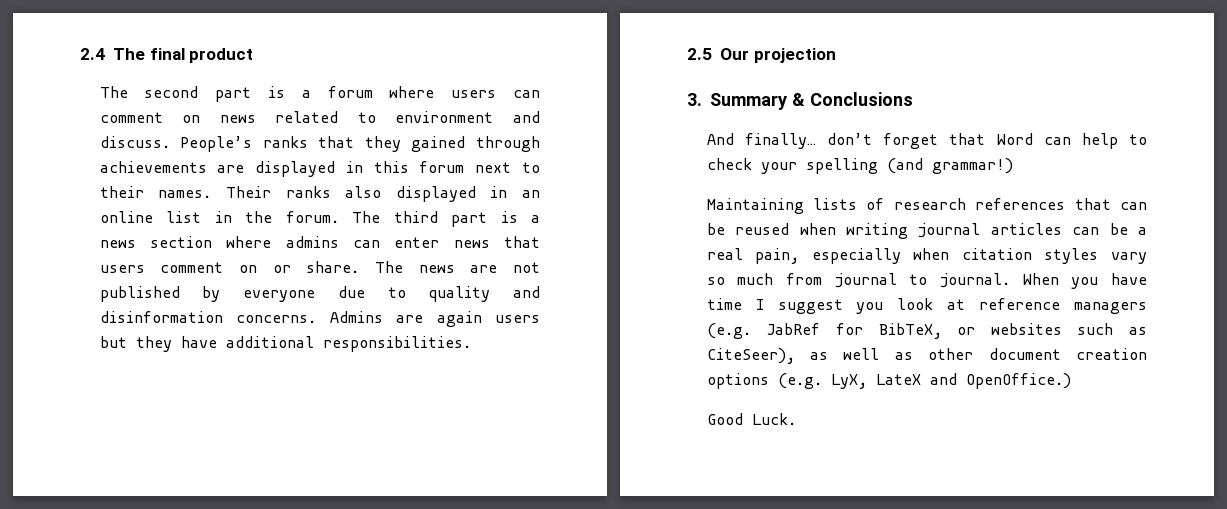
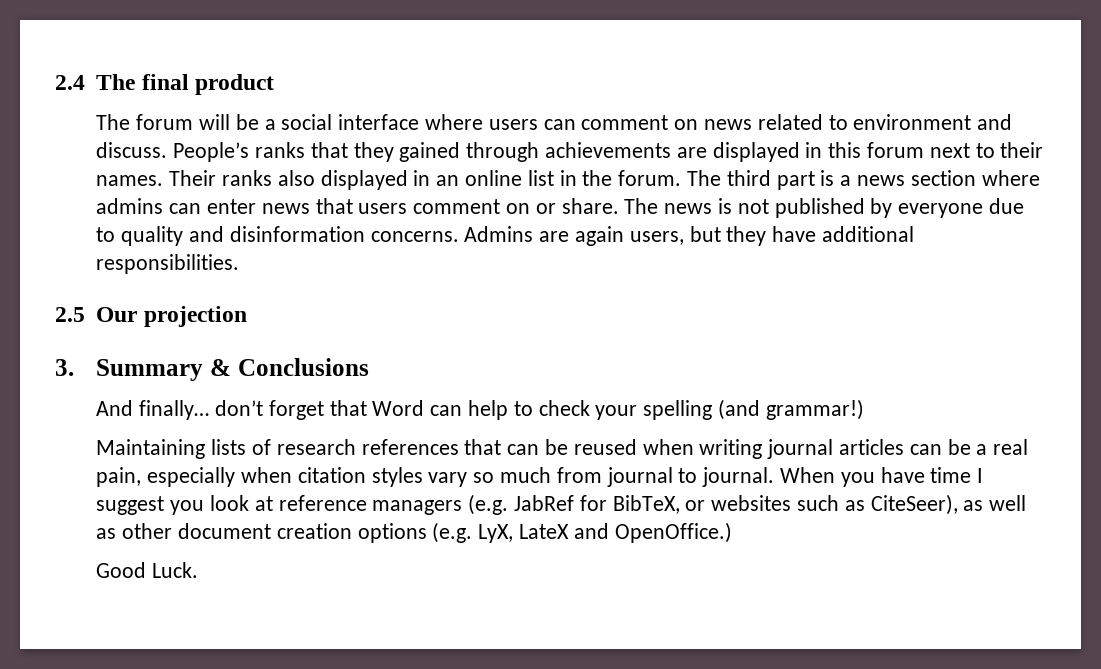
[144,86,373,102] second part is a forum -> [136,114,420,130] forum will be a social interface
[470,265,498,273] are -> [718,198,733,214] is
[495,315,540,323] users -> [629,231,684,245] users,

